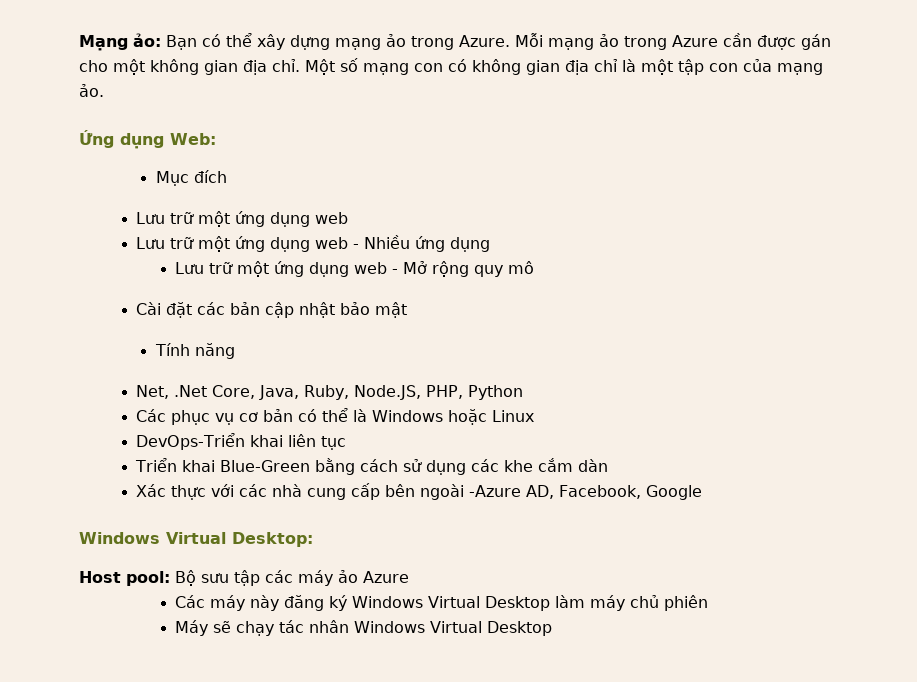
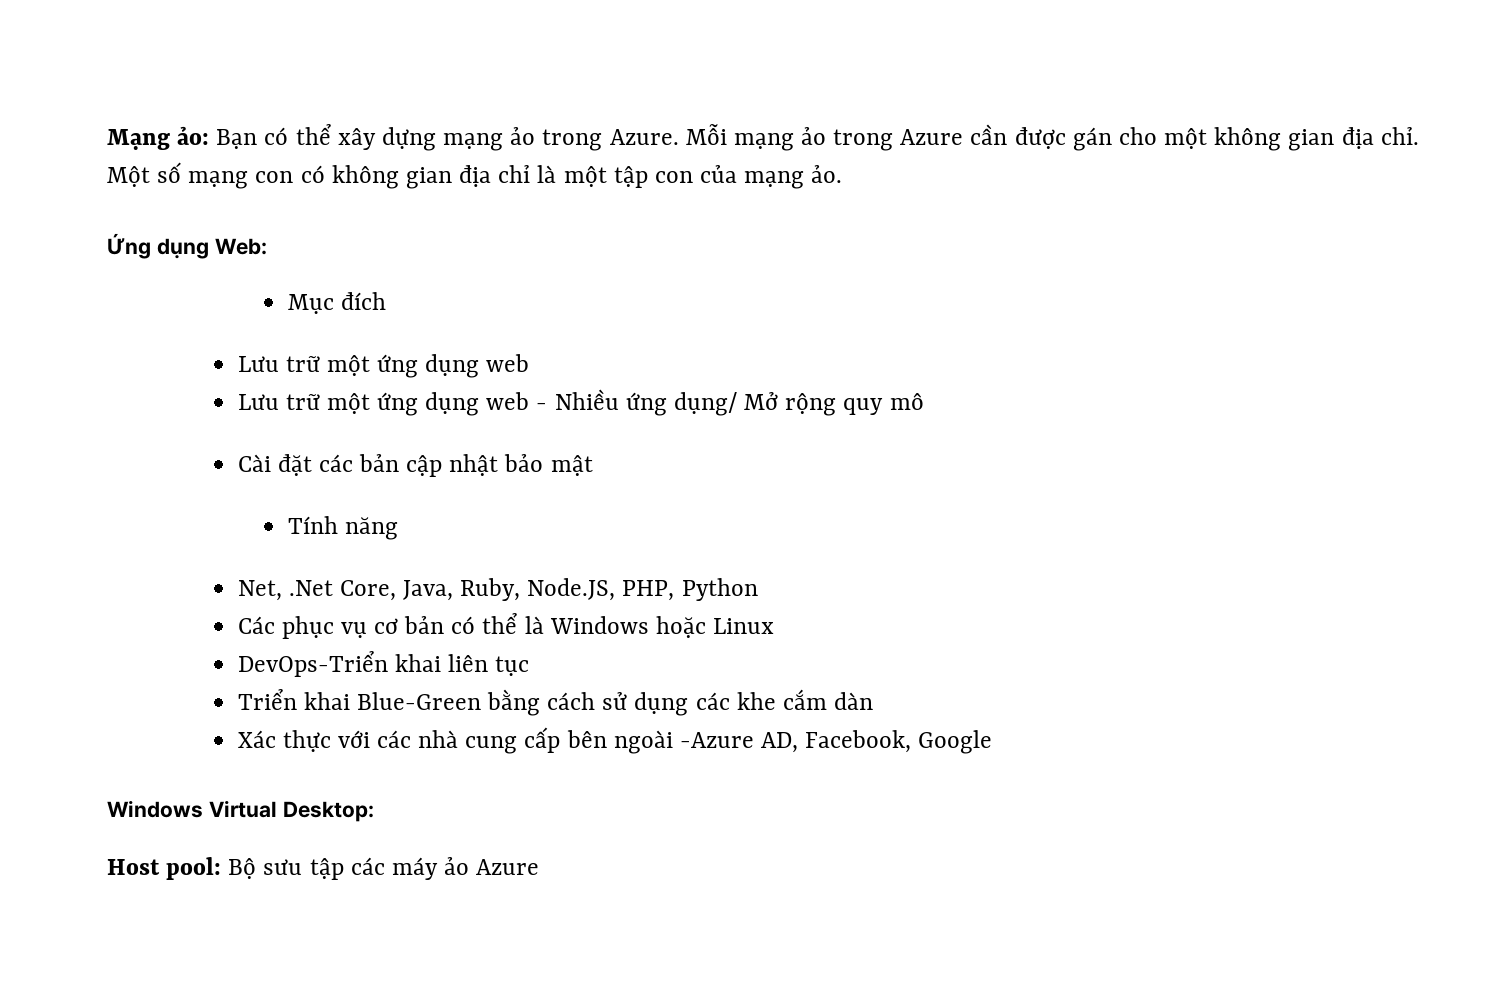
[449,237,490,252] [175,261,399,277] dụng // Lưu trữ một ứng dụng web - -> [673,392,737,416] dụng/
[175,595,709,611] [175,620,553,636] // Các máy này đăng ký Windows Virtual Desktop làm máy chủ phiên // Máy sẽ chạy tác nhân Windows Virtual Desktop -> (540, 867) none

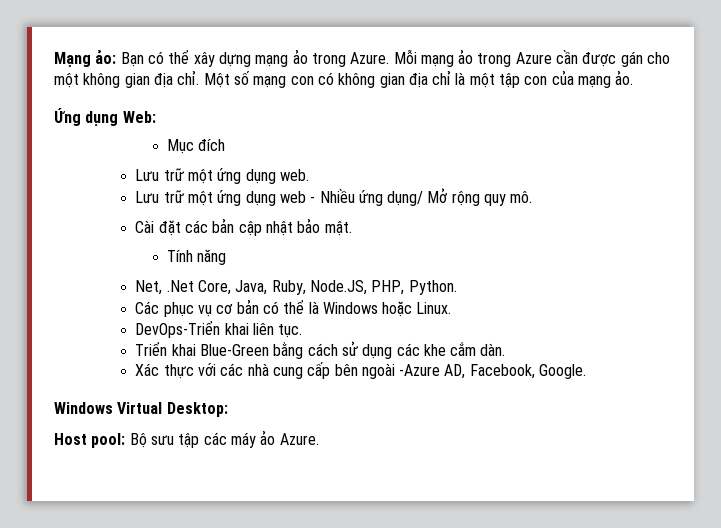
[486,354,530,372] web -> [279,169,309,181] web.
[889,392,924,410] mô -> [510,191,533,203] mô.
[550,454,593,476] mật -> [324,221,352,236] mật.
[681,578,758,601] Python -> [408,280,457,295] Python.
[713,618,775,634] Linux -> [416,302,452,314] Linux.
[494,656,529,676] tục -> [278,324,303,338] tục.
[834,692,874,710] dàn -> [480,343,506,356] dàn.
[918,730,993,754] Google -> [539,364,587,379] Google.
[476,859,540,875] Azure -> [279,433,319,445] Azure.

